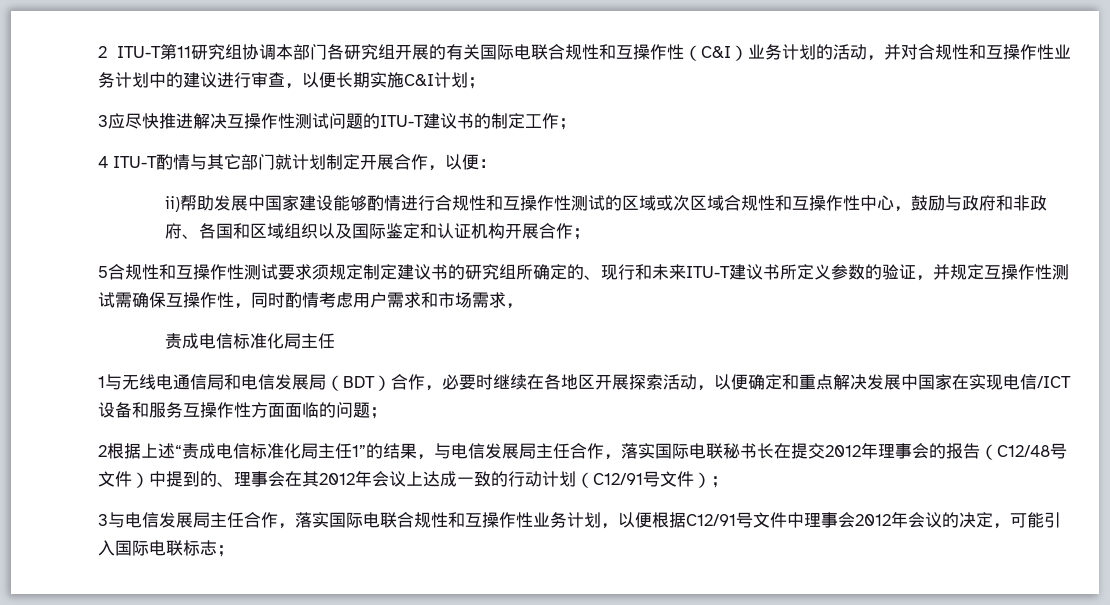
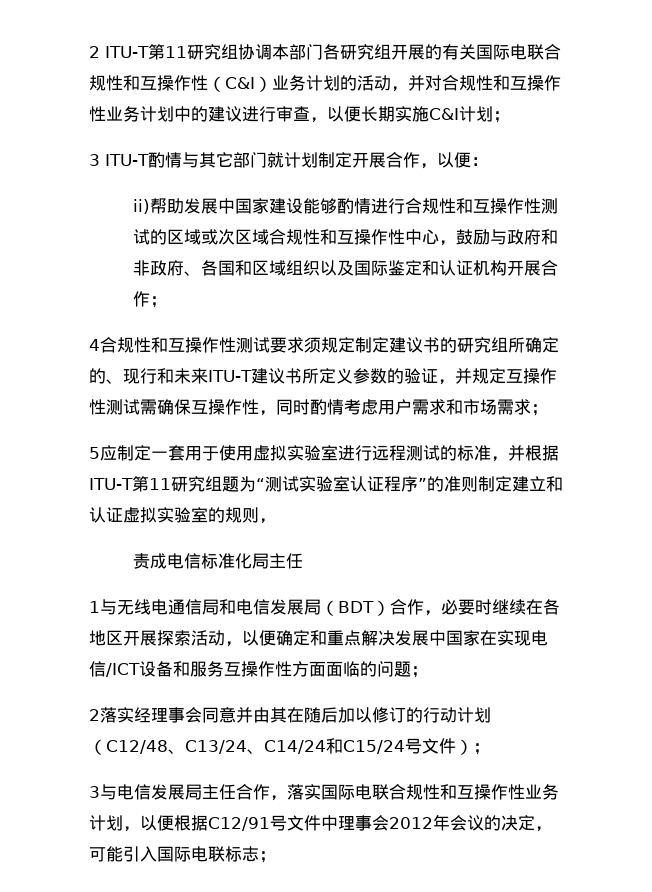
[108,113,576,130] [98,156,108,168] 应尽快推进解决互操作性测试问题的ITU-T建议书的制定工作； // 4 -> (100, 160) none
[98,266,108,278] 5 -> [89,339,100,351] 4
(506, 300) none -> [531,404,548,416] [89,445,559,462] [89,476,563,492] [89,507,259,523] ； // 5应制定一套用于使用虚拟实验室进行远程测试的标准，并根据ITU-T第11研究组题为“测试实验室认证程序”的准则制定建立和认证虚拟实验室的规则
[107,442,1067,460] [98,470,643,488] 根据上述“责成电信标准化局主任1”的结果，与电信发展局主任合作，落实国际电联秘书长在提交2012年理事会的报告（C12/48号文件）中提到的、理事会在其2012年会议上达成一致的行动计划（C12/91 -> [100,707,491,723] [89,738,405,755] 落实经理事会同意并由其在随后加以修订的行动计划（C12/48、C13/24、C14/24和C15/24

